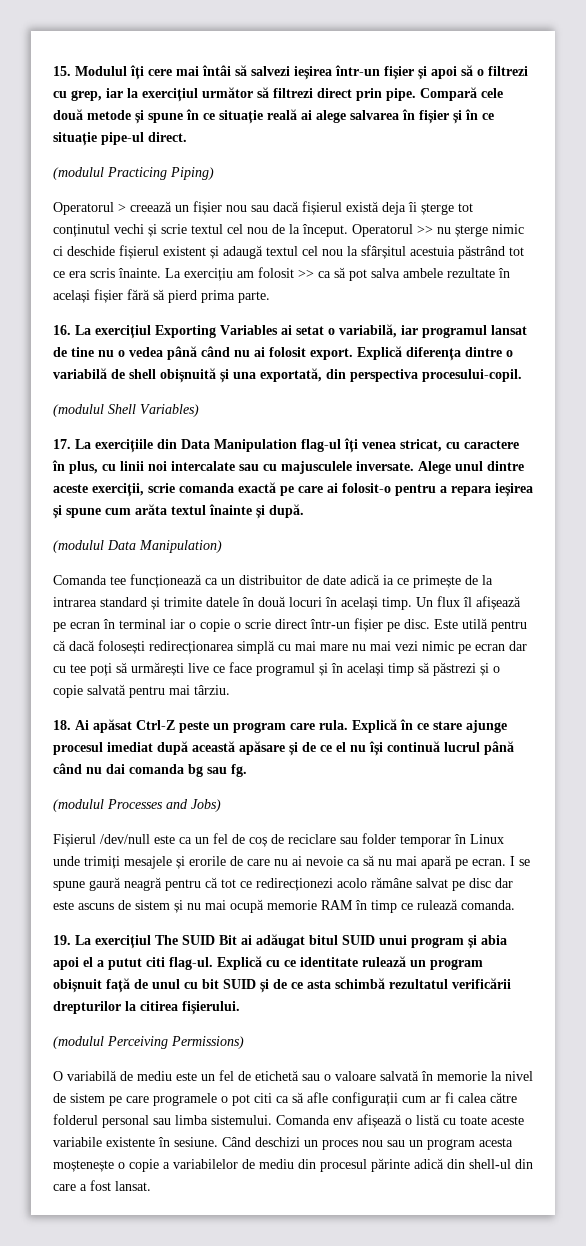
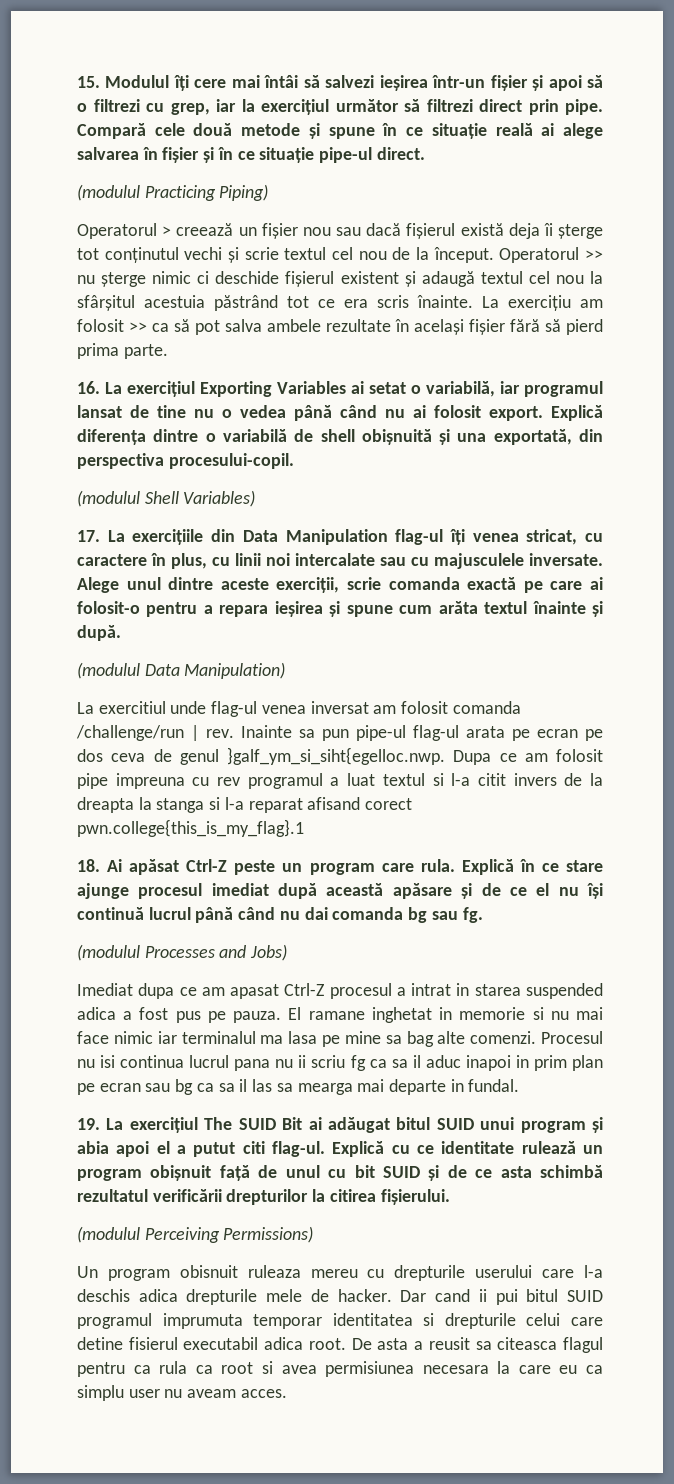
[53,574,493,588] [53,596,521,610] [53,618,527,632] [53,640,527,654] [53,662,500,676] [53,684,230,698] Comanda tee funcționează ca un distribuitor de date adică ia ce primește de la intrarea standard și trimite datele în două locuri în același timp. Un flux îl afișează pe ecran în terminal iar o copie o scrie direct într-un fișier pe disc. Este utilă pentru că dacă folosești redirecționarea simplă cu mai mare nu mai vezi nimic pe ecran dar cu tee poți să urmărești live ce face programul și în același timp să păstrezi și o copie salvată pentru mai târziu. -> [77,701,521,717] [76,725,603,741] [77,747,603,765] [77,773,603,789] [77,797,413,813] [77,819,304,837] La exercitiul unde flag-ul venea inversat am folosit comanda /challenge/run | rev. Inainte sa pun pipe-ul flag-ul arata pe ecran pe dos ceva de genul }galf_ym_si_siht{egelloc.nwp. Dupa ce am folosit pipe impreuna cu rev programul a luat textul si l-a citit invers de la dreapta la stanga si l-a reparat afisand corect pwn.college{this_is_my_flag}.1
[53,833,504,847] [53,855,530,869] [53,877,513,891] [53,899,515,913] Fișierul /dev/null este ca un fel de coș de reciclare sau folder temporar în Linux unde trimiți mesajele și erorile de care nu ai nevoie ca să nu mai apară pe ecran. I se spune gaură neagră pentru că tot ce redirecționezi acolo rămâne salvat pe disc dar este ascuns de sistem și nu mai ocupă memorie RAM în timp ce rulează comanda. -> [77,983,603,999] [77,1007,603,1023] [77,1031,603,1047] [77,1055,603,1071] [77,1079,520,1095] Imediat dupa ce am apasat Ctrl-Z procesul a intrat in starea suspended adica a fost pus pe pauza. El ramane inghetat in memorie si nu mai face nimic iar terminalul ma lasa pe mine sa bag alte comenzi. Procesul nu isi continua lucrul pana nu ii scriu fg ca sa il aduc inapoi in prim plan pe ecran sau bg ca sa il las sa mearga mai departe in fundal.
[53,1070,533,1081] [53,1092,517,1106] [53,1114,524,1128] [53,1137,513,1150] [53,1158,533,1172] [53,1180,151,1191] O variabilă de mediu este un fel de etichetă sau o valoare salvată în memorie la nivel de sistem pe care programele o pot citi ca să afle configurații cum ar fi calea către folderul personal sau limba sistemului. Comanda env afișează o listă cu toate aceste variabile existente în sesiune. Când deschizi un proces nou sau un program acesta moștenește o copie a variabilelor de mediu din procesul părinte adică din shell-ul din care a fost lansat. -> [77,1265,604,1281] [77,1289,604,1305] [77,1313,603,1329] [77,1337,604,1353] [77,1361,603,1377] [77,1385,287,1401] Un program obisnuit ruleaza mereu cu drepturile userului care l-a deschis adica drepturile mele de hacker. Dar cand ii pui bitul SUID programul imprumuta temporar identitatea si drepturile celui care detine fisierul executabil adica root. De asta a reusit sa citeasca flagul pentru ca rula ca root si avea permisiunea necesara la care eu ca simplu user nu aveam acces.

